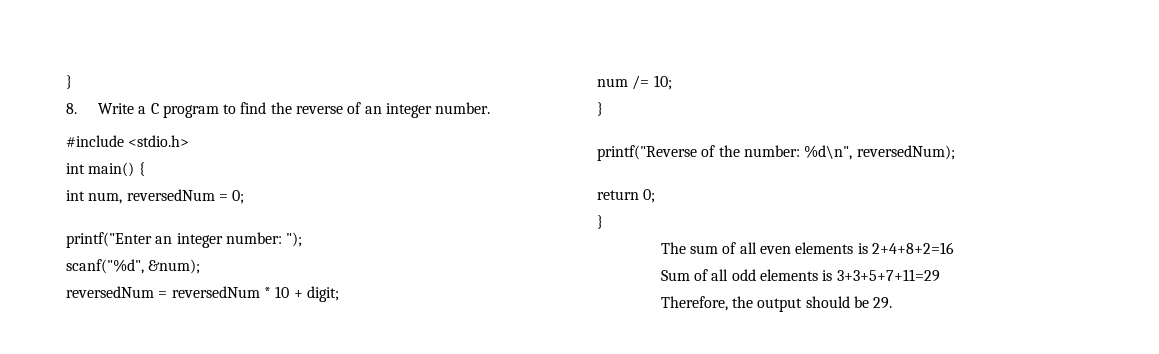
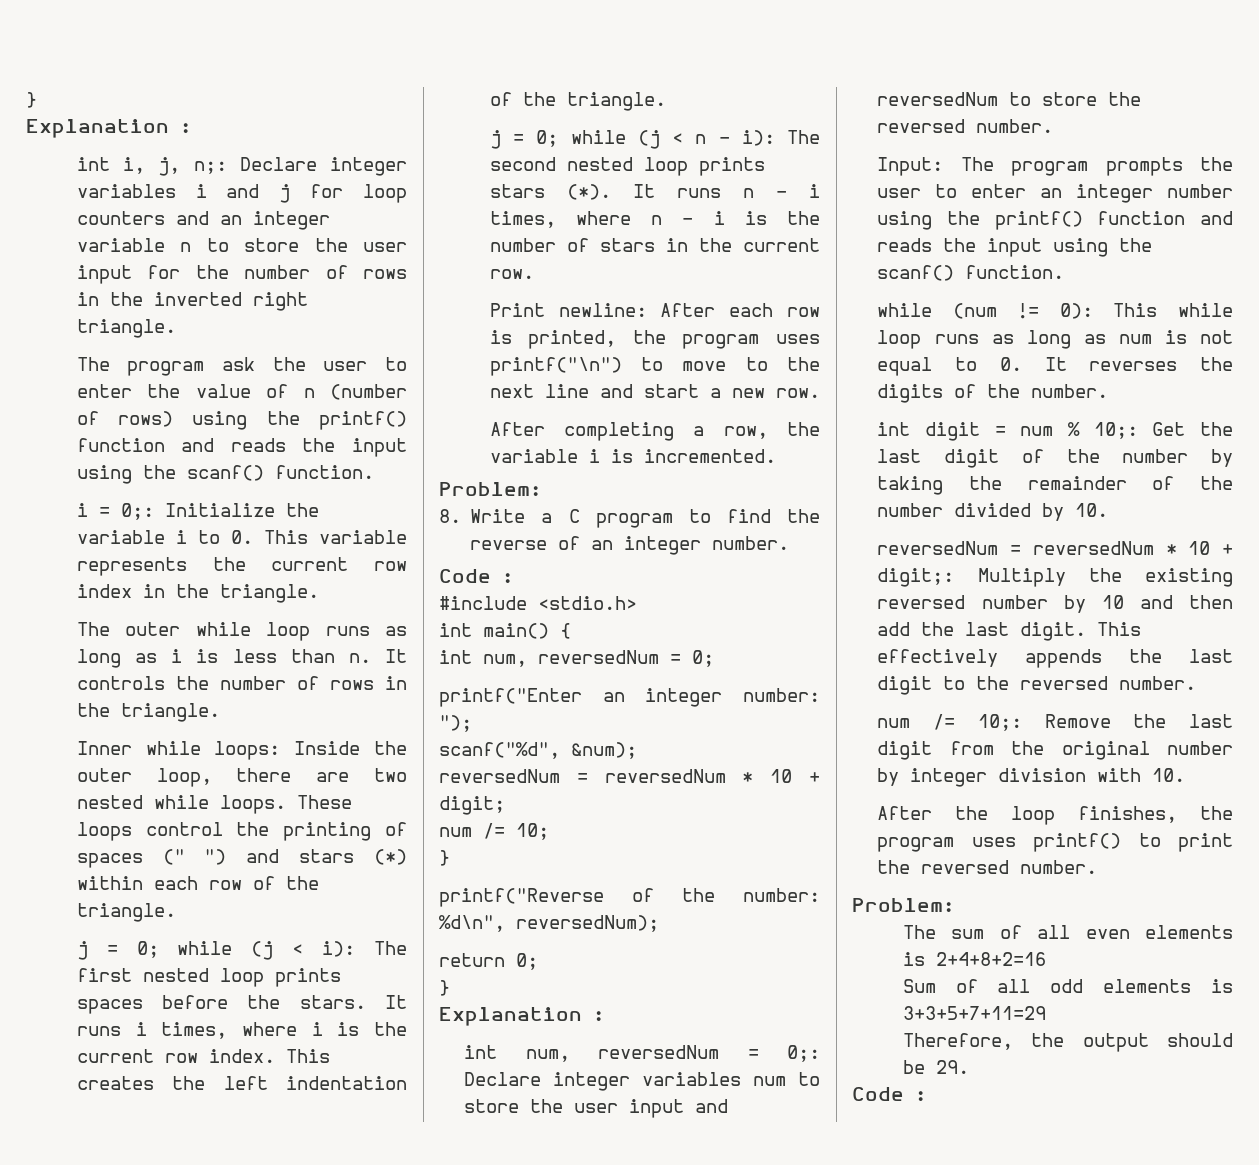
[66,75,72,89] } -> [26,92,37,108] [26,119,191,138] [76,157,407,176] [76,184,408,203] [76,211,330,230] [76,238,407,252] [76,265,407,284] [76,292,308,311] [76,319,176,338] [76,357,408,376] [76,384,407,400] [76,411,407,430] [76,438,407,457] [76,465,374,484] [76,503,319,520] [76,530,407,544] [76,557,407,576] [76,584,319,603] [76,622,407,641] [76,649,408,668] [76,676,407,690] [76,703,220,722] [76,741,407,760] [76,768,407,787] [76,795,352,814] [76,822,407,841] [76,849,408,868] [76,876,319,890] [76,903,176,922] [76,941,407,960] [76,968,341,987] [76,995,407,1014] [76,1022,407,1039] [76,1049,330,1063] [76,1076,407,1090] [489,92,666,111] [489,130,820,149] [489,157,765,176] [489,184,820,200] [489,211,820,228] [489,238,820,252] [489,269,534,279] [489,303,820,317] [489,330,820,349] [489,357,820,376] [489,384,820,398] [489,422,820,441] [489,449,776,463] [439,482,541,496] } // Explanation : // int i, j, n;: Declare integer variables i and j for loop counters and an integer variable n to store the user input for the number of rows in the inverted right triangle. // The program ask the user to enter the value of n (number of rows) using the printf() function and reads the input using the scanf() function. // i = 0;: Initialize the variable i to 0. This variable represents the current row index in the triangle. // The outer while loop runs as long as i is less than n. It controls the number of rows in the triangle. // Inner while loops: Inside the outer loop, there are two nested while loops. These loops control the printing of spaces (" ") and stars (*) within each row of the triangle. // j = 0; while (j < i): The first nested loop prints spaces before the stars. It runs i times, where i is the current row index. This creates the left indentation of the triangle. // j = 0; while (j < n - i): The second nested loop prints stars (*). It runs n - i times, where n - i is the number of stars in the current row. // Print newline: After each row is printed, the program uses printf("\n") to move to the next line and start a new row. // After completing a row, the variable i is incremented. // Problem:
(491, 108) none -> [439,569,513,583] // Code :
(603, 222) none -> [439,1007,604,1026] [464,1045,820,1062] [464,1072,820,1091] [464,1099,729,1118] [877,92,1142,106] [877,119,1054,133] [877,157,1233,176] [877,184,1233,203] [877,211,1233,230] [877,238,1153,257] [877,265,1065,281] [877,303,1233,319] [877,330,1233,349] [877,357,1233,376] [877,384,1109,403] [877,422,1233,441] [877,449,1233,468] [877,476,1233,495] [877,503,1109,521] [877,541,1233,555] [877,568,1233,587] [877,595,1233,613] [877,622,1142,641] [877,649,1233,668] [877,676,1197,695] [877,714,1233,731] [877,741,1233,760] [877,768,1186,787] [877,806,1233,825] [877,833,1233,852] [877,860,1098,874] [852,898,954,912] // Explanation : // int num, reversedNum = 0;: Declare integer variables num to store the user input and reversedNum to store the reversed number. // Input: The program prompts the user to enter an integer number using the printf() function and reads the input using the scanf() function. // while (num != 0): This while loop runs as long as num is not equal to 0. It reverses the digits of the number. // int digit = num % 10;: Get the last digit of the number by taking the remainder of the number divided by 10. // reversedNum = reversedNum * 10 + digit;: Multiply the existing reversed number by 10 and then add the last digit. This effectively appends the last digit to the reversed number. // num /= 10;: Remove the last digit from the original number by integer division with 10. // After the loop finishes, the program uses printf() to print the reversed number. // Problem:
(893, 303) none -> [852,1087,926,1101] // Code :

